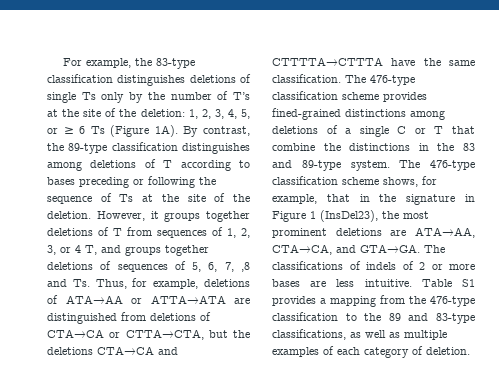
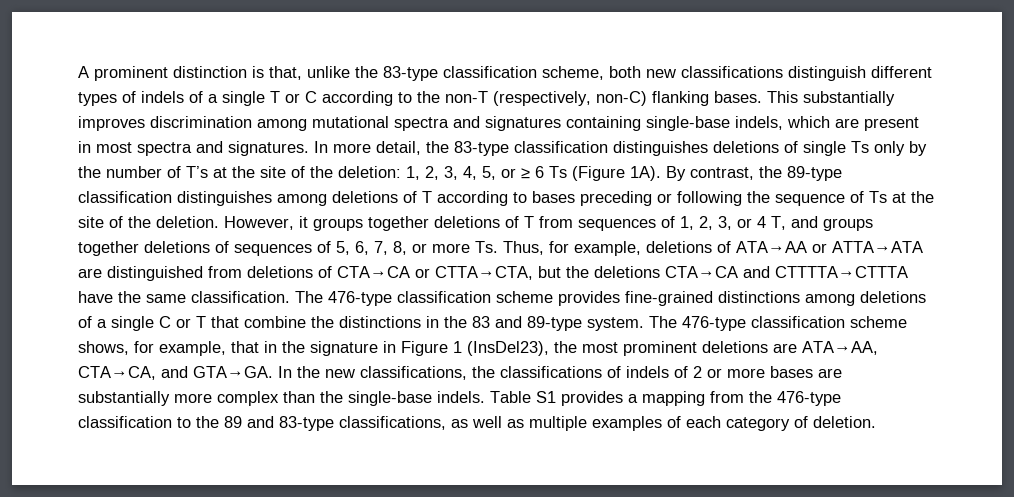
[62,58,131,68] For example, -> [78,66,932,81] [78,91,895,106] [78,116,919,131] [78,141,421,156] A prominent distinction is that, unlike the 83-type classification scheme, both new classifications distinguish different types of indels of a single T or C according to the non-T (respectively, non-C) flanking bases. This substantially improves discrimination among mutational spectra and signatures containing single-base indels, which are present in most spectra and signatures. In more detail,
[240,262,250,272] [47,279,67,287] ,8 and -> [393,241,470,255] 8, or more
[272,108,341,120] fined-grained -> [625,291,713,306] fine-grained
[424,245,445,253] The -> [278,366,495,380] In the new classifications, the
[336,279,412,287] less intuitive. -> [78,391,485,406] substantially more complex than the single-base indels.

